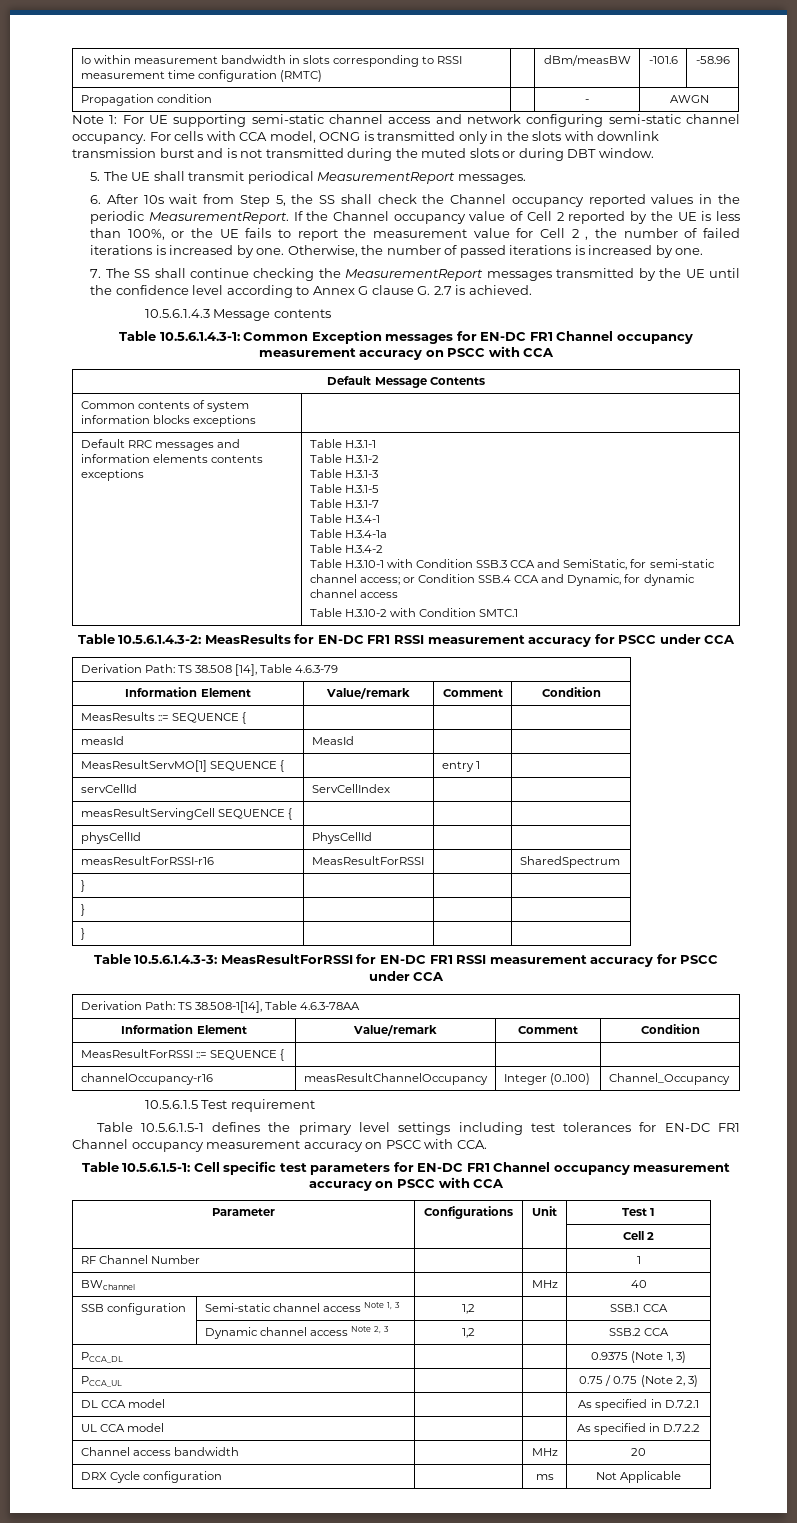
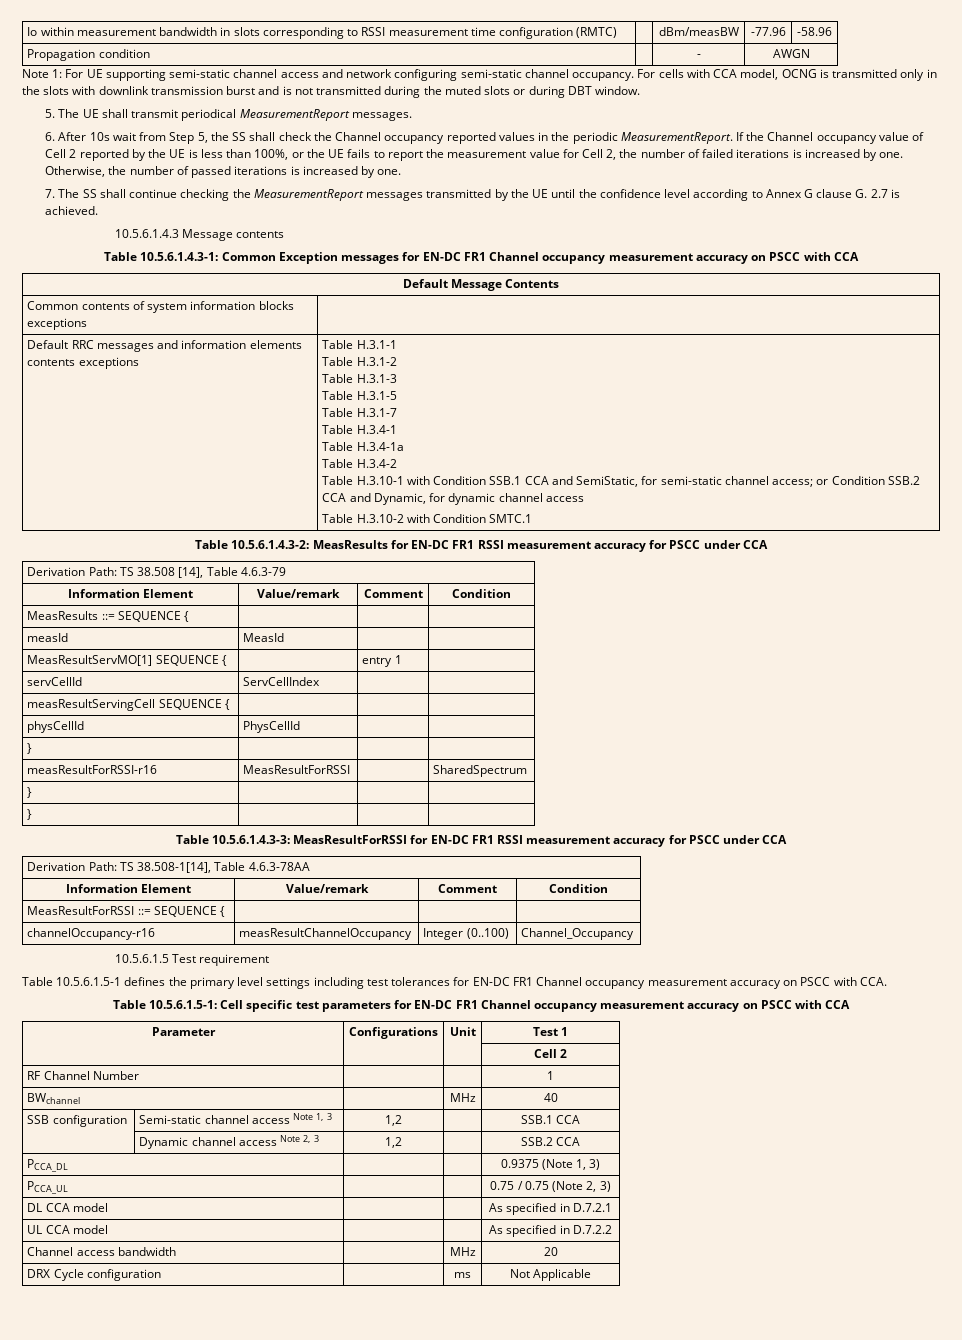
[648,56,678,64] -101.6 -> [750,27,786,36] -77.96
[571,229,589,240] 2 , -> [606,149,617,160] 2,
[476,560,508,568] SSB.3 -> [489,476,522,485] SSB.1
[478,575,512,583] SSB.4 -> [887,476,920,485] SSB.2
(372, 838) none -> [27,743,33,754] // } | | |
[80,928,85,940] // } | | | -> (33, 814) none

